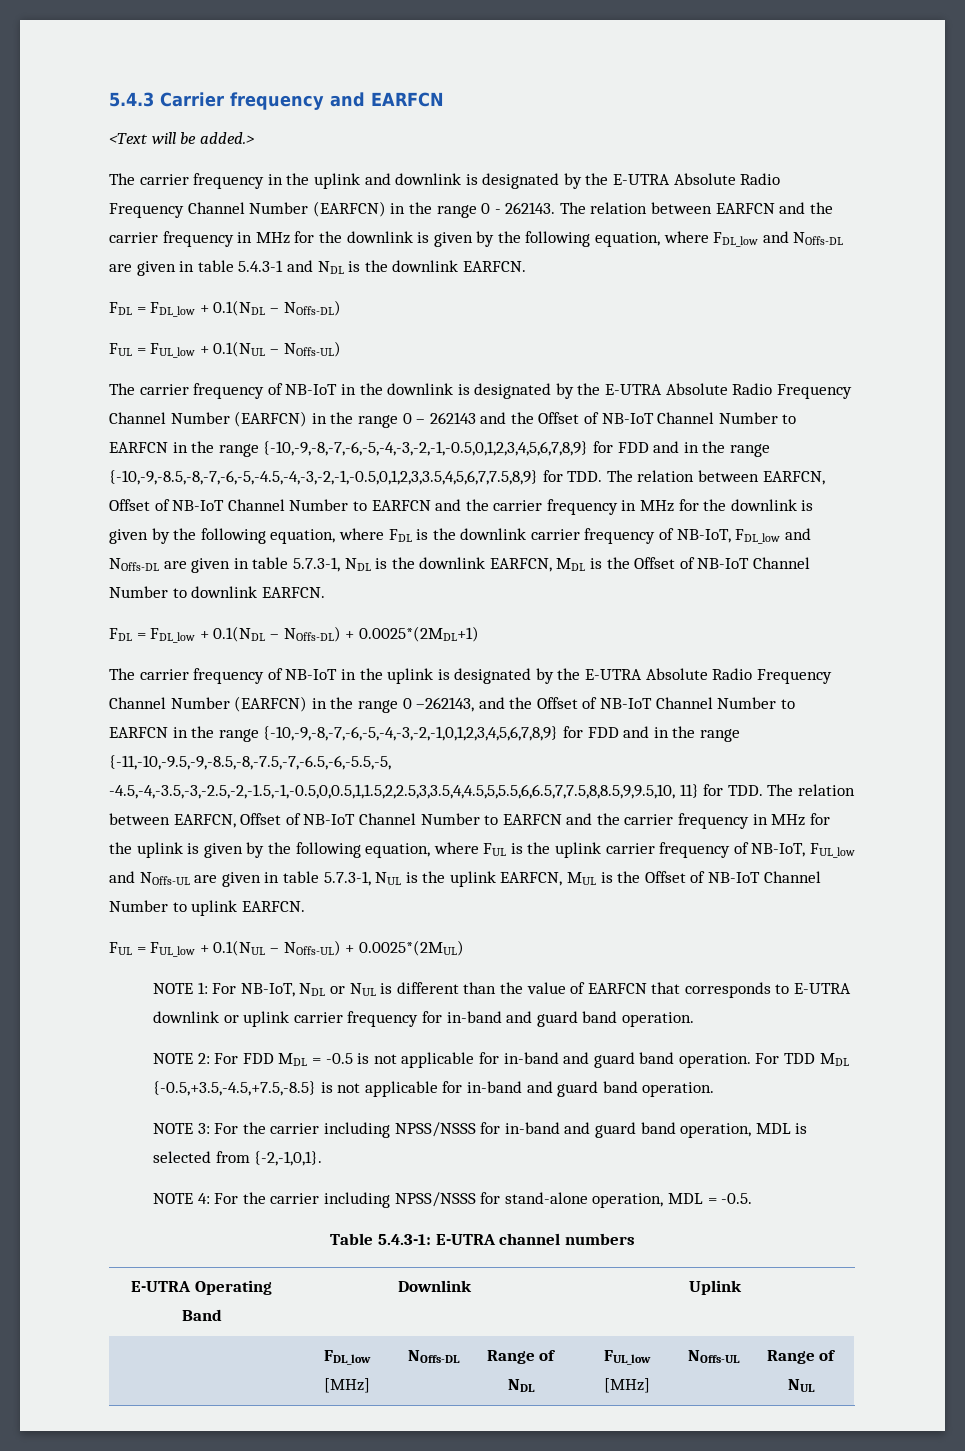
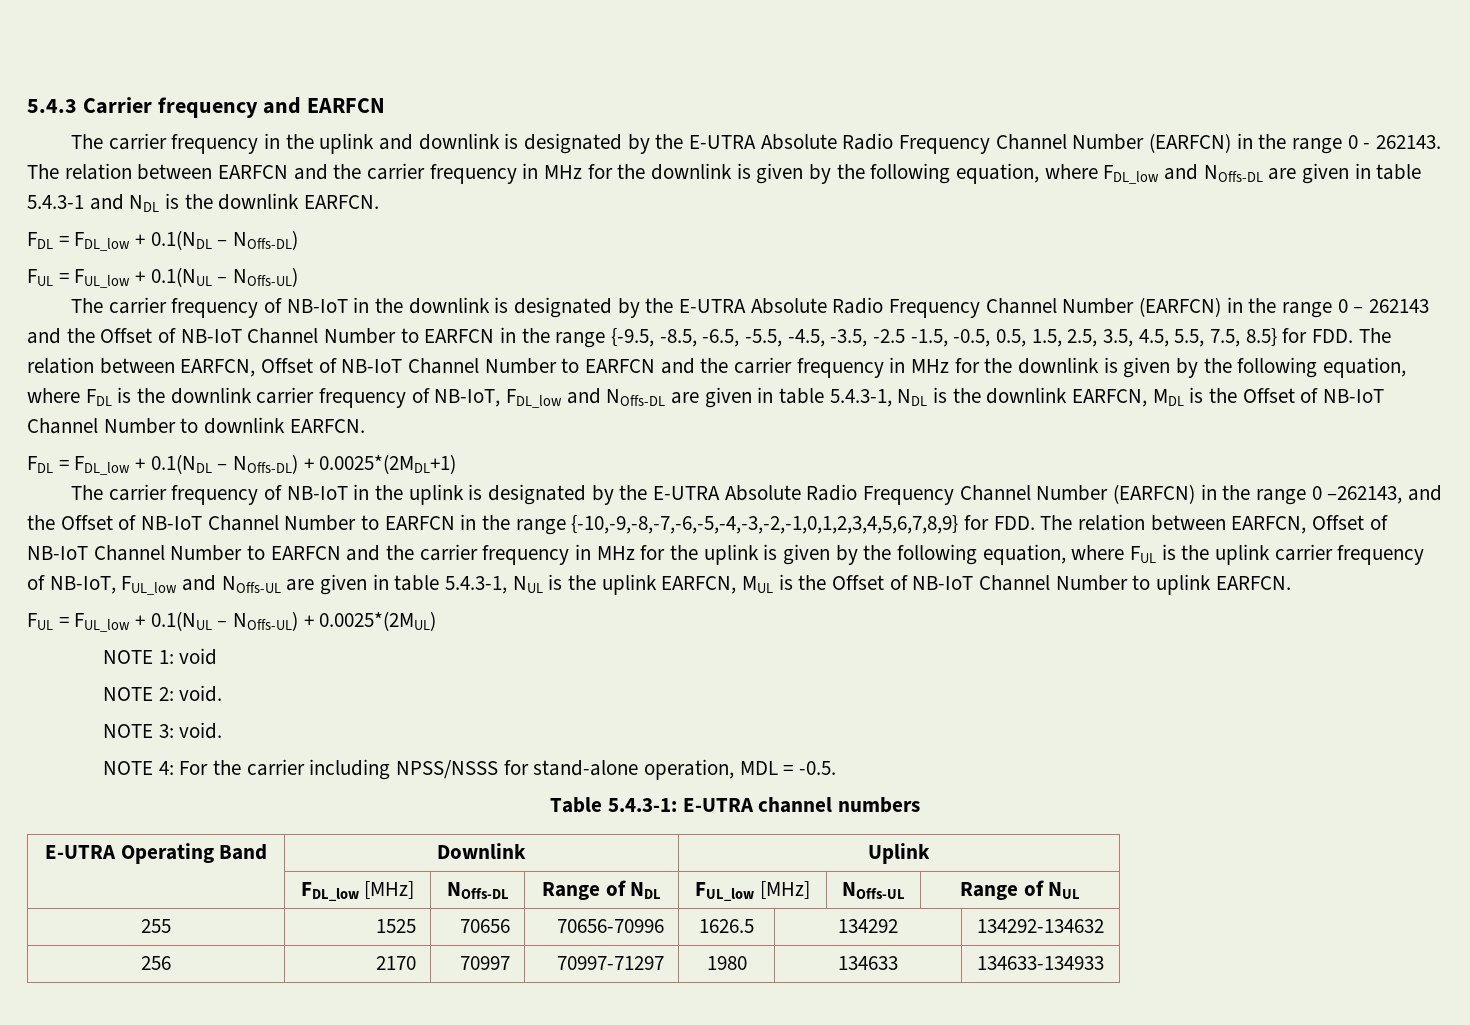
[109,132,254,144] // <Text will be added.> -> (385, 105) none
[263,441,770,457] [109,470,603,485] {-10,-9,-8,-7,-6,-5,-4,-3,-2,-1,-0.5,0,1,2,3,4,5,6,7,8,9} for FDD and in the range {-10,-9,-8.5,-8,-7,-6,-5,-4.5,-4,-3,-2,-1,-0.5,0,1,2,3,3.5,4,5,6,7,7.5,8,9} for TDD. -> [611,328,1354,347] {-9.5, -8.5, -6.5, -5.5, -4.5, -3.5, -2.5 -1.5, -0.5, 0.5, 1.5, 2.5, 3.5, 4.5, 5.5, 7.5, 8.5} for FDD.
[292,557,340,572] 5.7.3-1, -> [829,389,892,407] 5.4.3-1,
[587,726,740,742] [109,755,391,770] [109,784,763,799] FDD and in the range {-11,-10,-9.5,-9,-8.5,-8,-7.5,-7,-6.5,-6,-5.5,-5, -4.5,-4,-3.5,-3,-2.5,-2,-1.5,-1,-0.5,0,0.5,1,1.5,2,2.5,3,3.5,4,4.5,5,5.5,6,6.5,7,7.5,8,8.5,9,9.5,10, 11} for TDD. -> [993,516,1035,530] FDD.
[323,871,371,886] 5.7.3-1, -> [445,576,508,594] 5.4.3-1,
[212,982,852,998] [153,1011,694,1027] [153,1052,849,1068] [153,1081,715,1097] [153,1122,808,1138] [153,1151,323,1166] For NB-IoT, NDL or NUL is different than the value of EARFCN that corresponds to E-UTRA downlink or uplink carrier frequency for in-band and guard band operation. // NOTE 2: For FDD MDL = -0.5 is not applicable for in-band and guard band operation. For TDD MDL {-0.5,+3.5,-4.5,+7.5,-8.5} is not applicable for in-band and guard band operation. // NOTE 3: For the carrier including NPSS/NSSS for in-band and guard band operation, MDL is selected from {-2,-1,0,1}. -> [179,648,218,665] [103,685,223,702] [103,722,223,739] void // NOTE 2: void. // NOTE 3: void.
(815, 1385) none -> [141,919,171,933] [375,919,416,933] [459,919,510,933] [556,919,664,933] [699,919,754,933] [838,919,898,933] [977,919,1104,933] [141,956,171,970] [375,956,416,970] [459,956,510,970] [556,956,664,970] [706,956,747,970] [838,956,898,970] [977,956,1104,970] // 255 | 1525 | 70656 | 70656-70996 | 1626.5 | 134292 | 134292-134632 // 256 | 2170 | 70997 | 70997-71297 | 1980 | 134633 | 134633-134933

